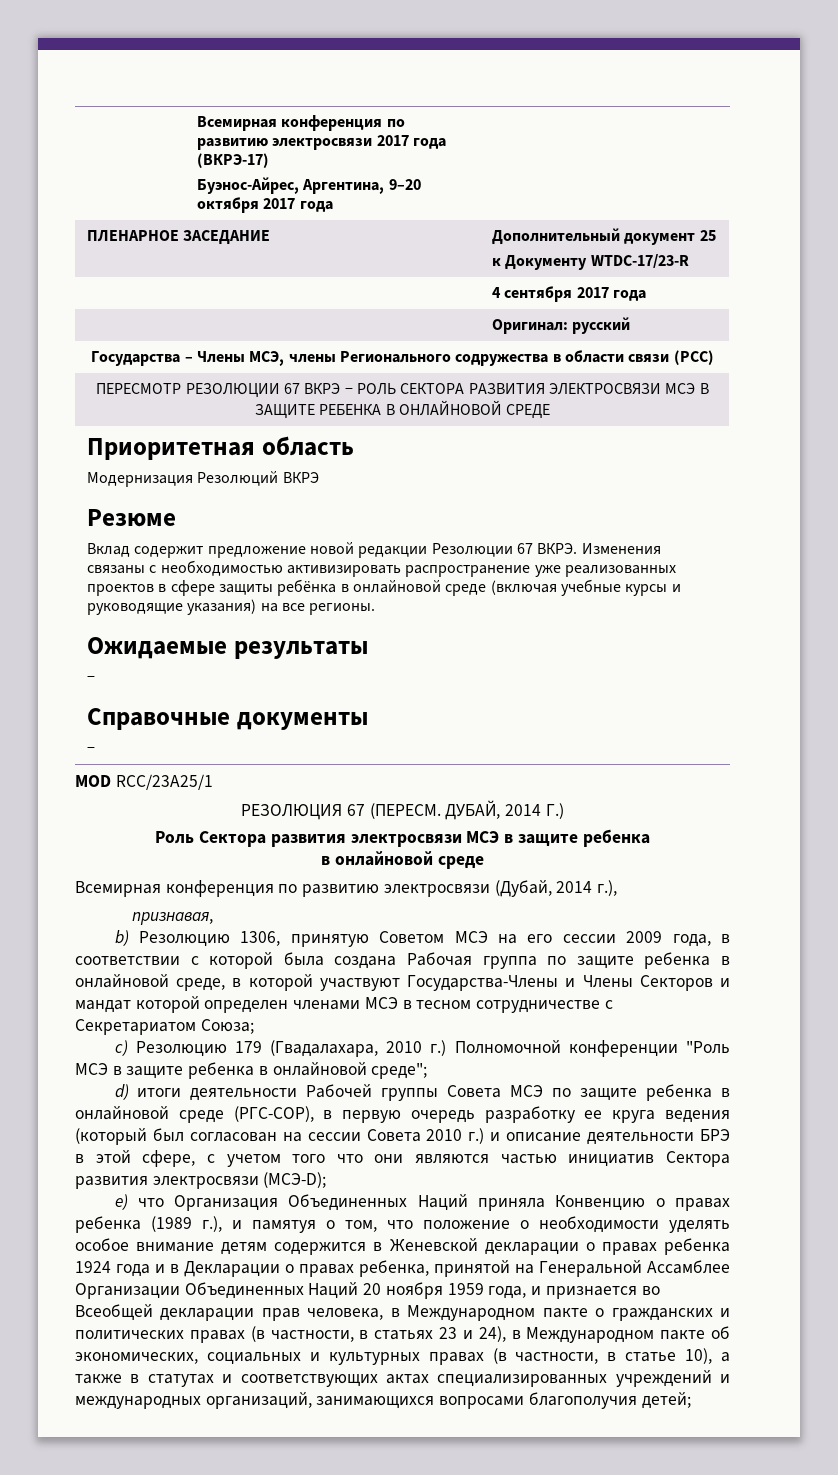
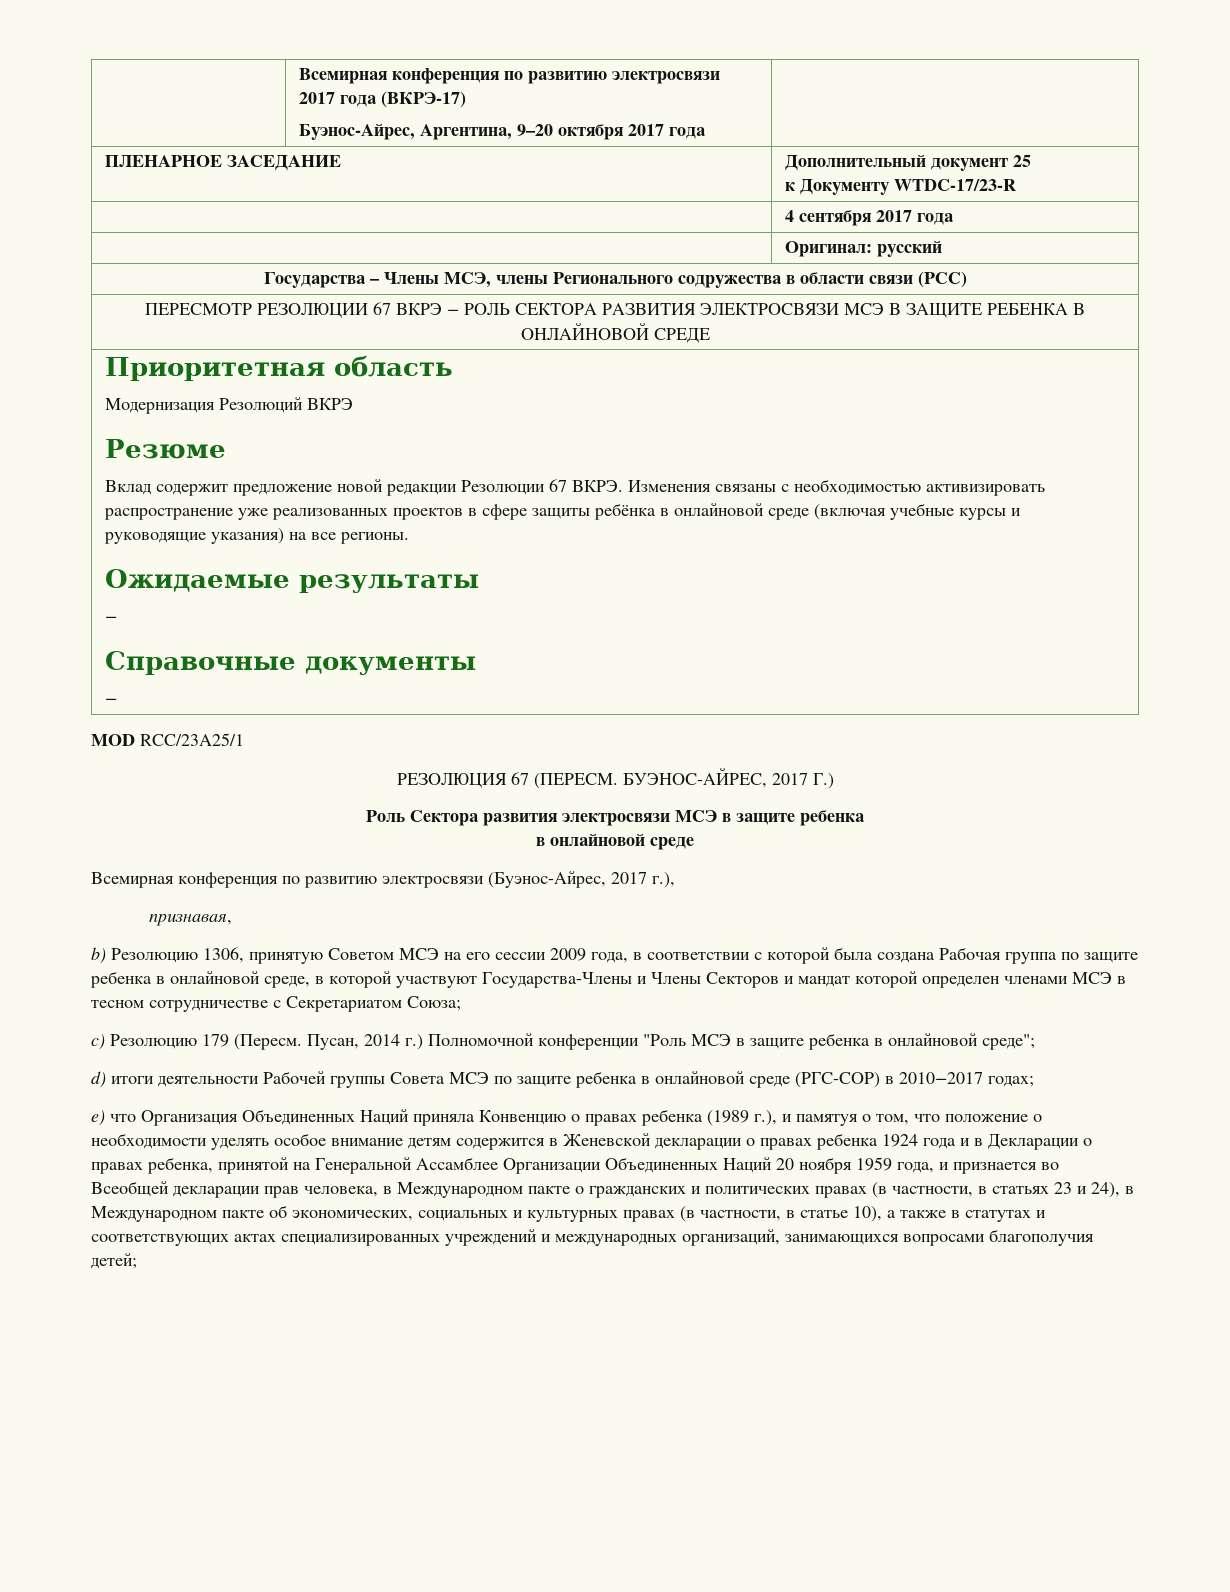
[445,800,542,820] ДУБАЙ, 2014 -> [622,768,808,788] БУЭНОС-АЙРЕС, 2017
[494,880,593,897] (Дубай, 2014 -> [488,871,647,888] (Буэнос-Айрес, 2017
[270,1040,423,1057] (Гвадалахара, 2010 -> [234,1034,400,1050] (Пересм. Пусан, 2014
[233,1106,730,1123] [75,1128,731,1145] [75,1150,730,1167] [75,1172,327,1189] (РГС-COP), в первую очередь разработку ее круга ведения (который был согласован на сессии Совета 2010 г.) и описание деятельности БРЭ в этой сфере, с учетом того что они являются частью инициатив Сектора развития электросвязи (МСЭ-D); -> [795,1072,1034,1088] (РГС-COP) в 2010−2017 годах;

